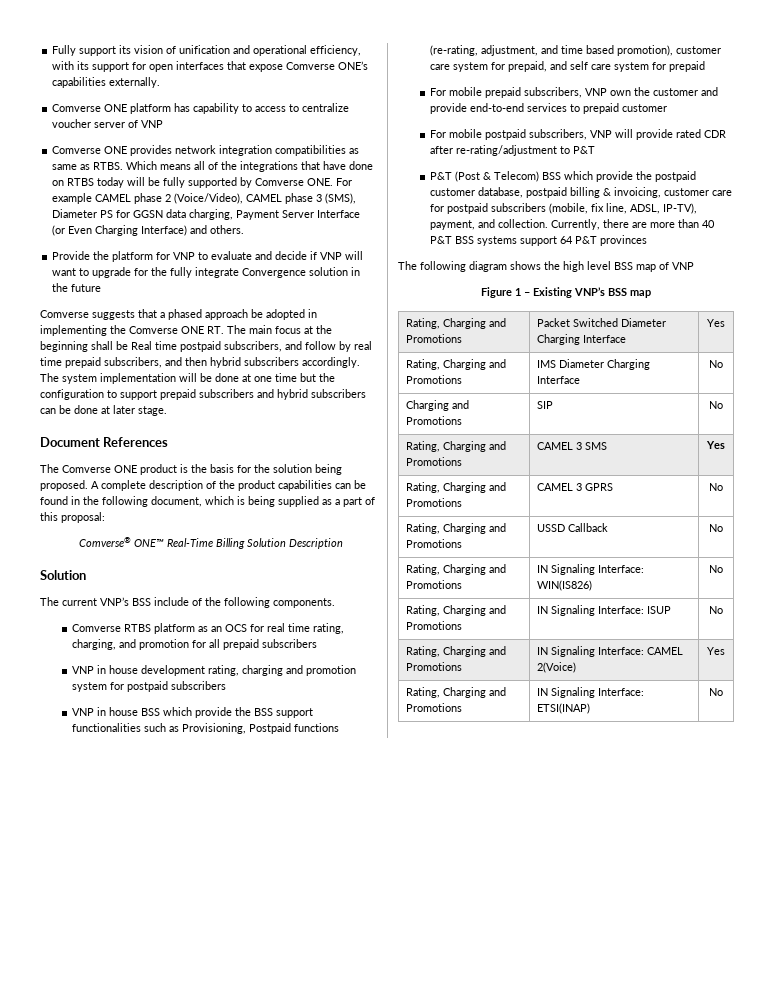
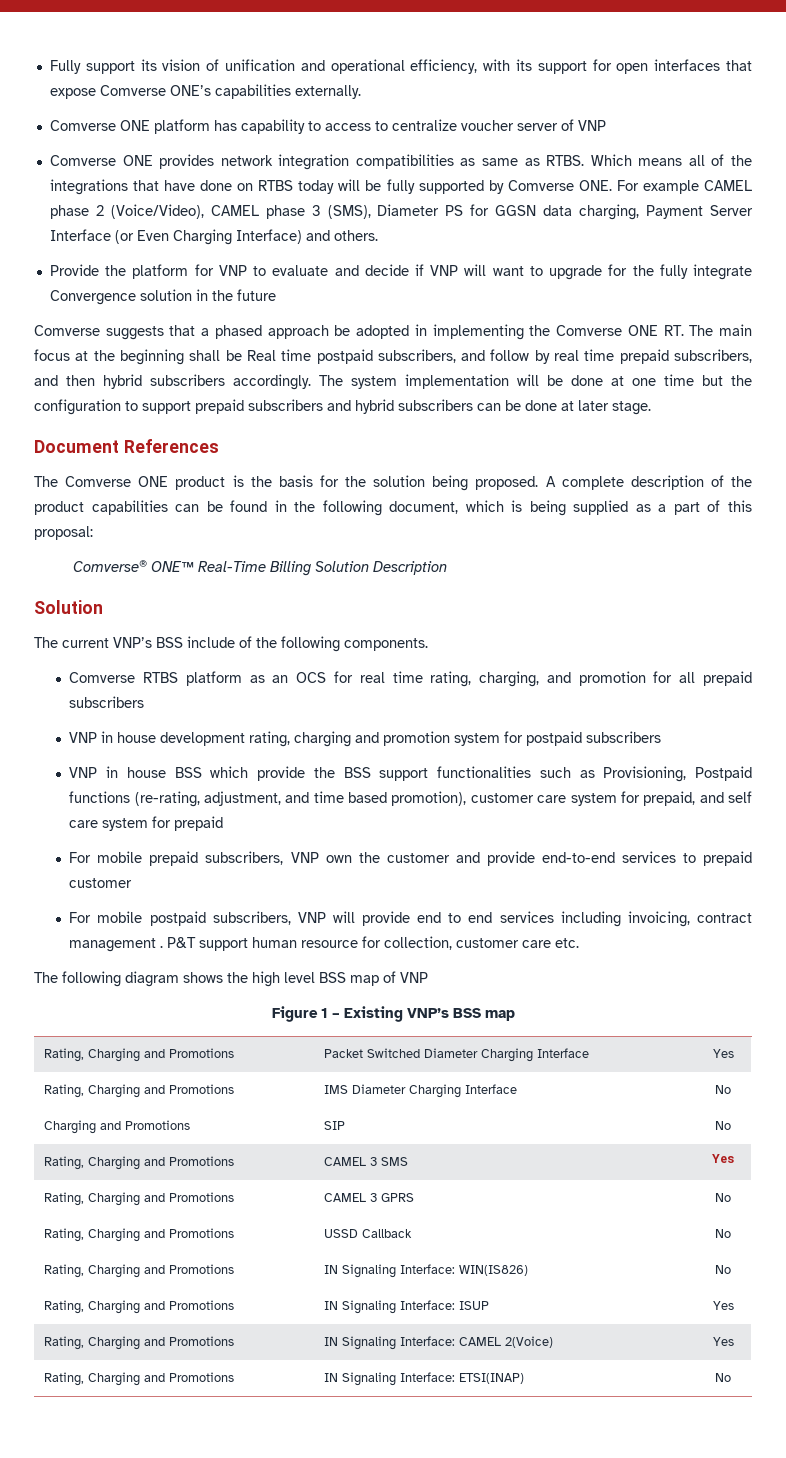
[675,129,726,138] [429,145,595,156] [429,171,696,182] [429,187,732,198] [429,203,697,214] [429,219,715,230] [429,235,647,246] rated CDR after re-rating/adjustment to P&T // P&T (Post & Telecom) BSS which provide the postpaid customer database, postpaid billing & invoicing, customer care for postpaid subscribers (mobile, fix line, ADSL, IP-TV), payment, and collection. Currently, there are more than 40 P&T BSS systems support 64 P&T provinces -> [417,911,752,927] [69,936,580,952] end to end services including invoicing, contract management . P&T support human resource for collection, customer care etc.
[709,606,723,614] No -> [712,1301,734,1310] Yes

